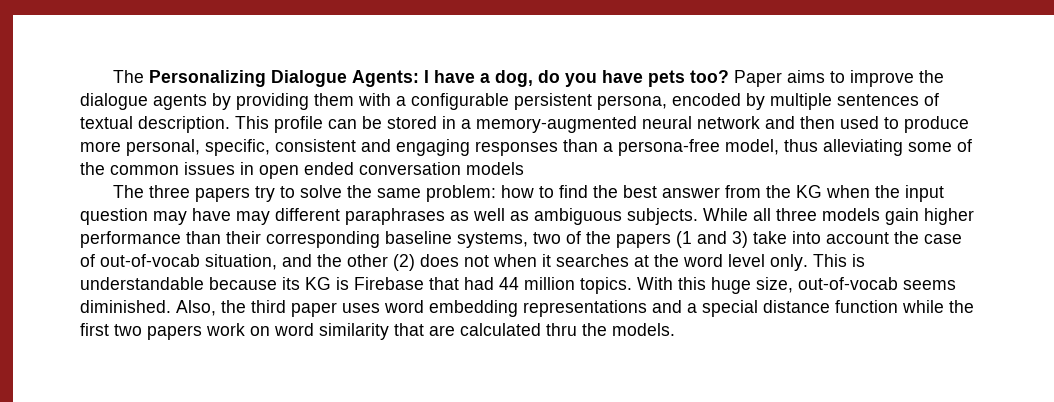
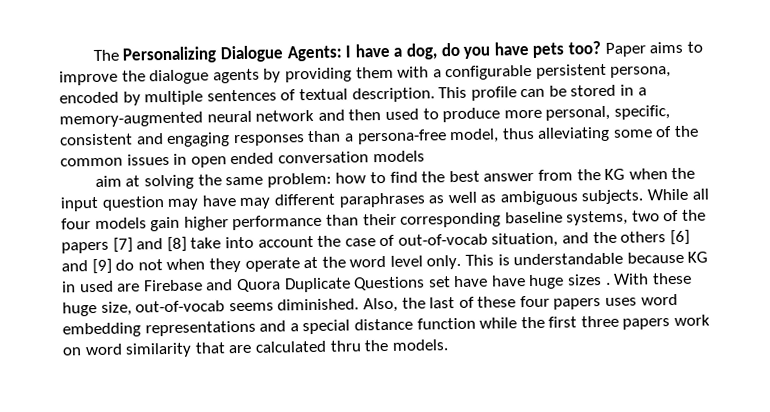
[113,185,343,202] The three papers try to solve -> [94,174,195,190] aim at solving
[776,208,817,221] three -> [61,218,91,230] four
[676,231,748,248] (1 and 3) -> [112,236,187,253] [7] and [8]
[347,254,629,271] other (2) does not when it searches -> [620,229,690,246] [61,257,300,275] others [6] and [9] do not when they operate
[282,277,706,294] its KG is Firebase that had 44 million topics. With this -> [687,251,709,263] [62,272,692,293] KG in used are Firebase and Quora Duplicate Questions set have have huge sizes . With these
[251,300,337,317] third paper -> [429,295,602,310] last of these four papers
[114,324,142,336] two -> [580,315,619,328] three

